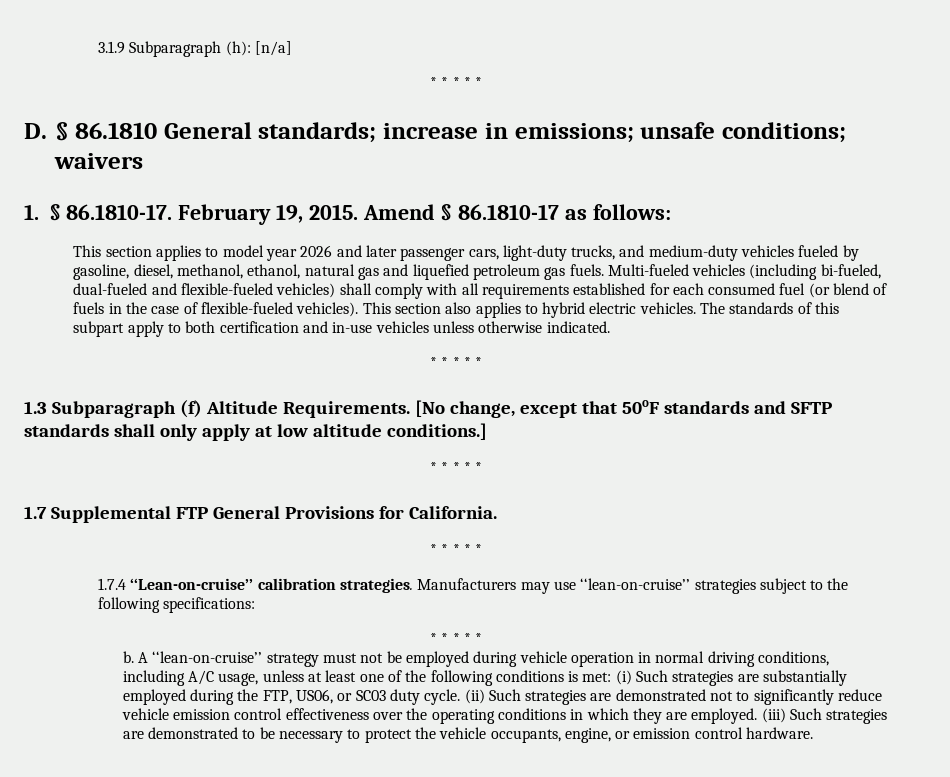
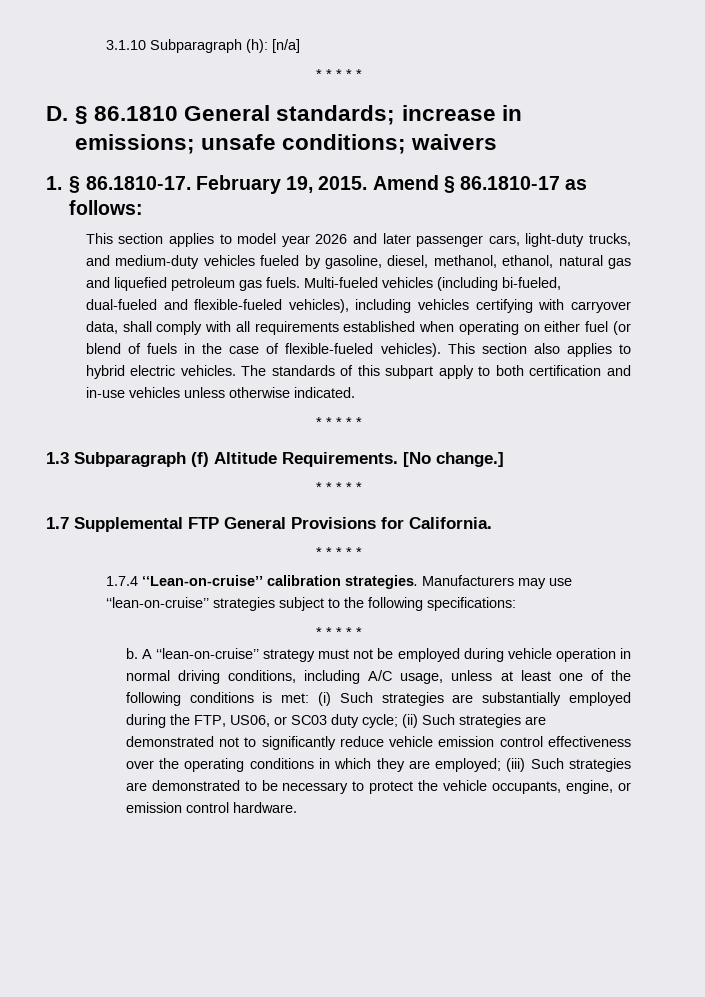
[97,41,125,54] 3.1.9 -> [105,40,146,50] 3.1.10
[276,283,336,298] vehicles) -> [288,299,631,313] [85,321,118,334] vehicles), including vehicles certifying with carryover data,
[649,283,776,295] for each consumed -> [419,321,581,335] when operating on either
[449,400,832,418] [24,423,487,441] change, except that 50oF standards and SFTP standards shall only apply at low altitude conditions.] -> [436,452,504,467] change.]
[424,689,461,705] cycle. -> [361,714,398,728] cycle;
[691,708,758,724] employed. -> [435,758,502,772] employed;

